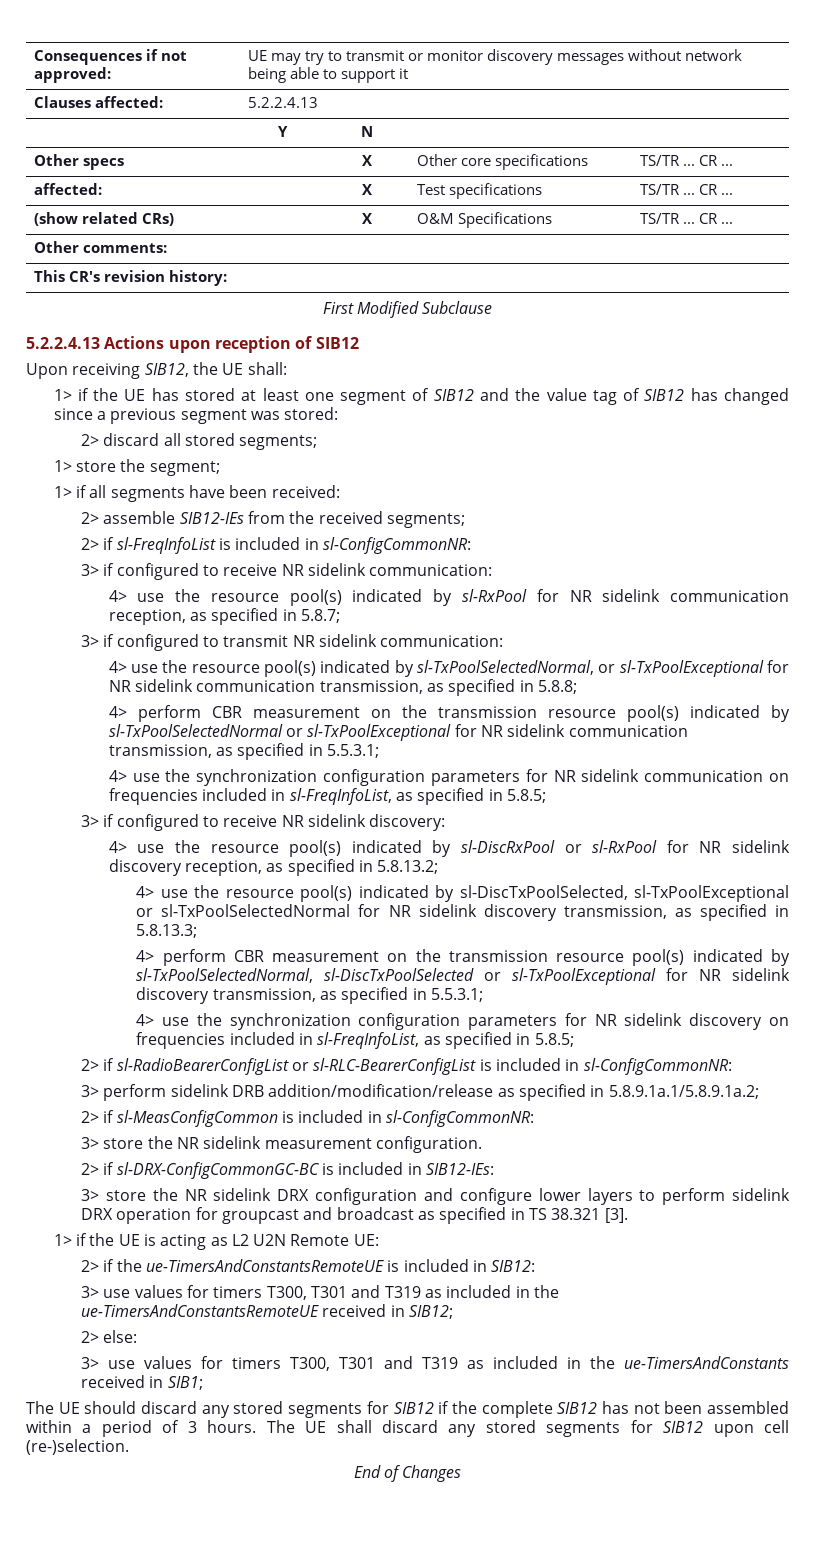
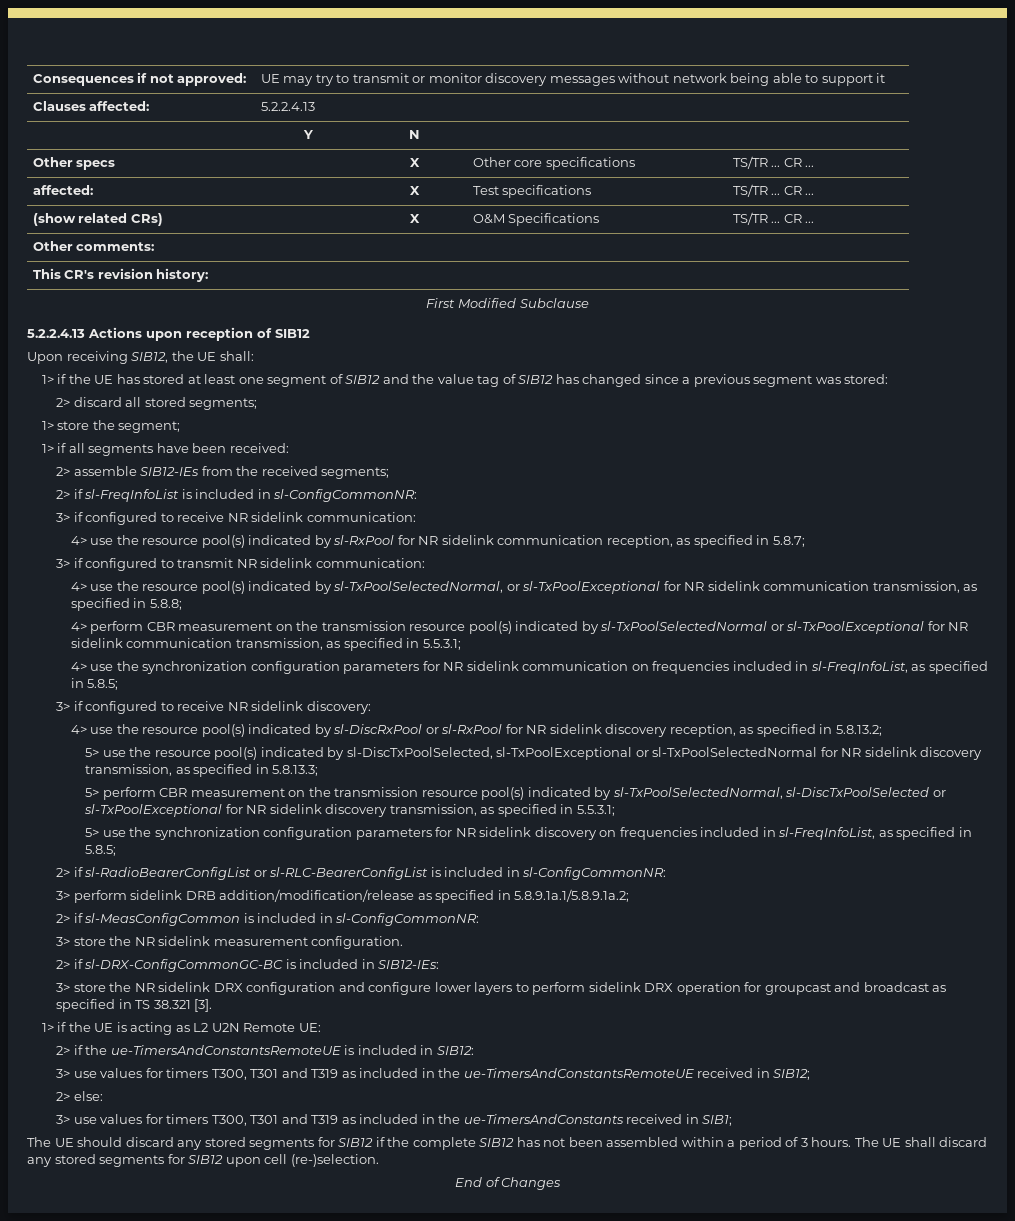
[136,886,155,898] 4> -> [85,748,100,757] 5>
[136,950,155,962] 4> -> [85,788,100,797] 5>
[136,1014,155,1026] 4> -> [85,828,100,837] 5>

